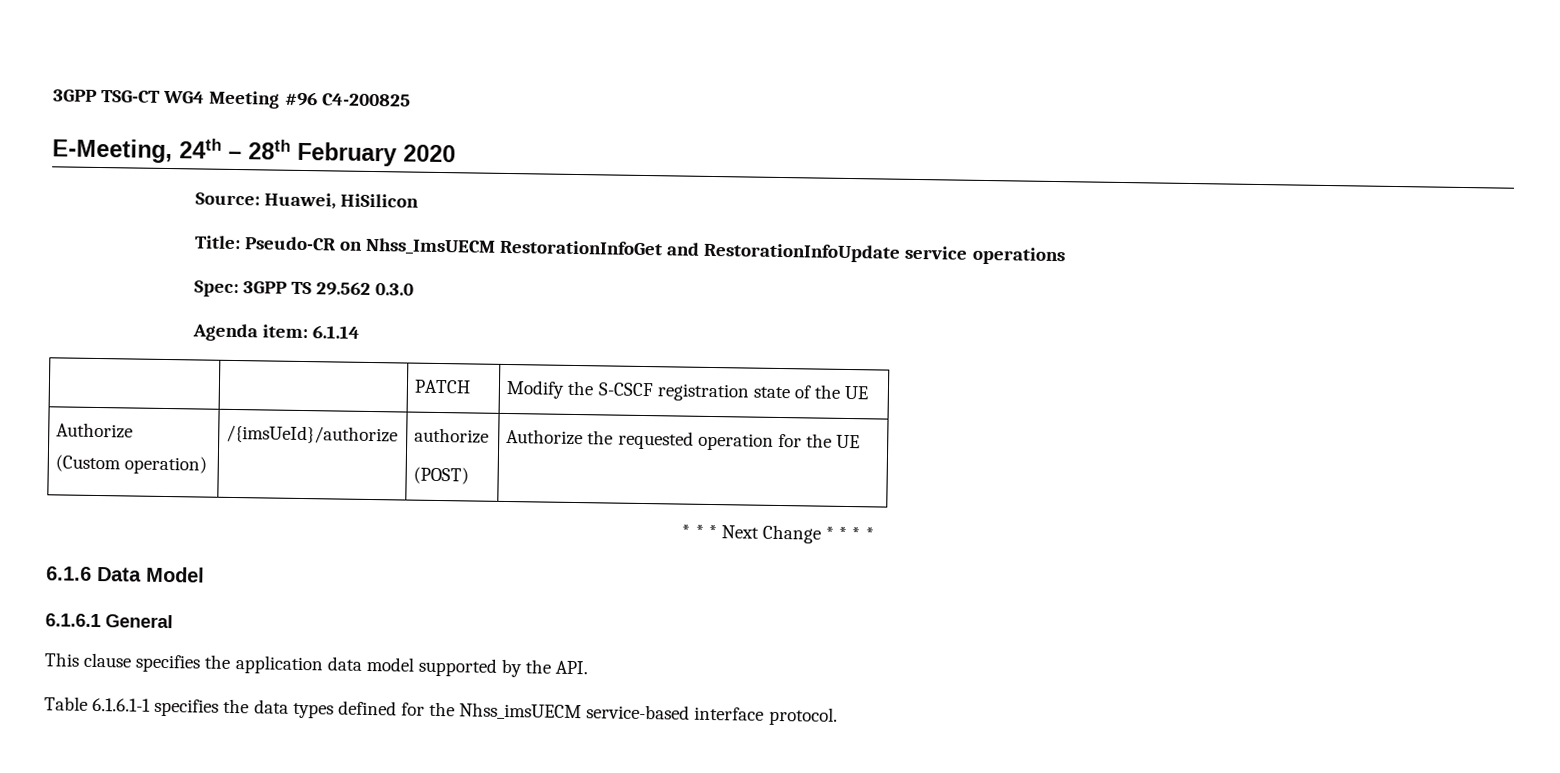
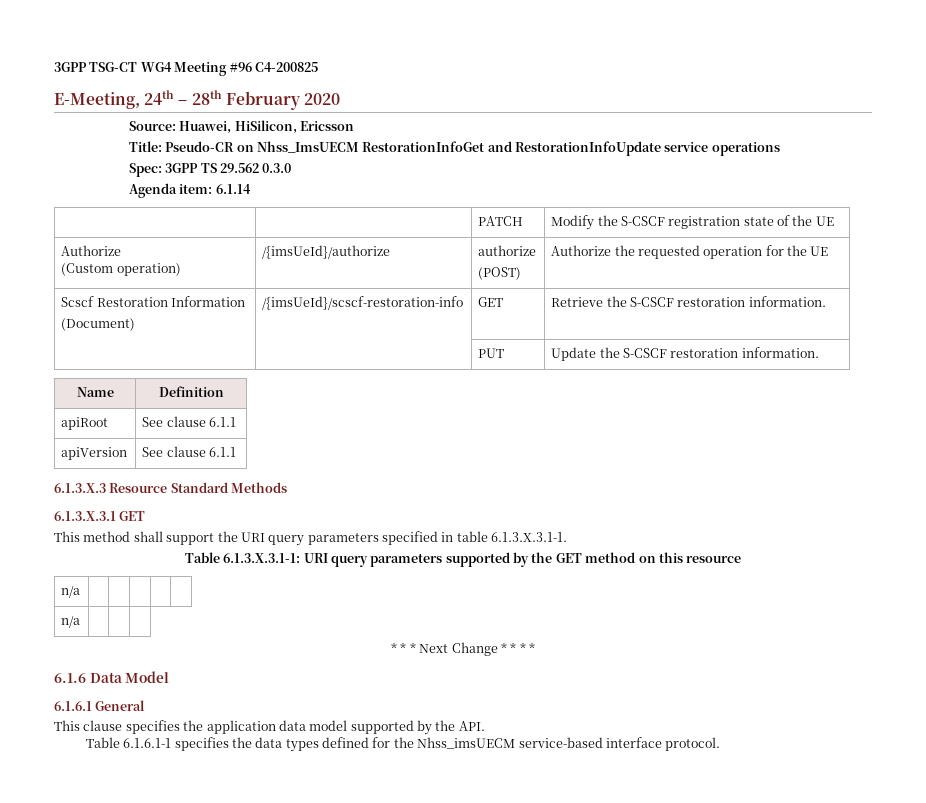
[339,193,419,208] HiSilicon -> [234,120,354,134] HiSilicon, Ericsson
(861, 441) none -> [61,296,245,307] [61,318,136,331] [262,296,464,310] [478,297,504,307] [551,296,826,307] [478,348,505,358] [551,347,819,361] [76,387,114,397] [158,386,224,397] [61,417,109,430] [142,416,236,427] [61,447,128,460] [142,446,236,457] [54,482,288,493] [54,511,146,521] [54,531,568,546] [184,552,742,567] [61,586,81,598] [61,616,81,628] // Scscf Restoration Information // (Document) | /{imsUeId}/scscf-restoration-info | GET | Retrieve the S-CSCF restoration information. // | | PUT | Update the S-CSCF restoration information. // Name | Definition // apiRoot | See clause 6.1.1 // apiVersion | See clause 6.1.1 // 6.1.3.X.3 Resource Standard Methods // 6.1.3.X.3.1 GET // This method shall support the URI query parameters specified in table 6.1.3.X.3.1-1. // Table 6.1.3.X.3.1-1: URI query parameters supported by the GET method on this resource // n/a | | | | | // n/a | | |

